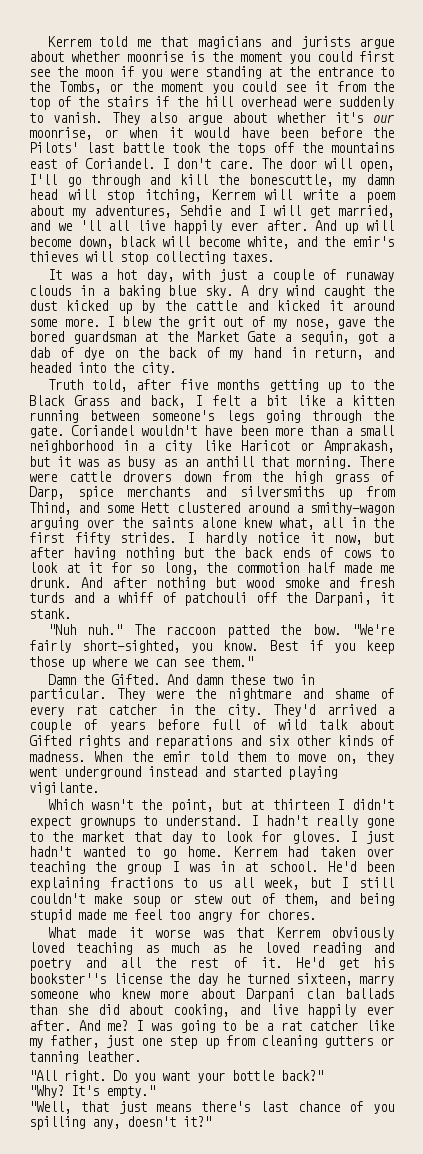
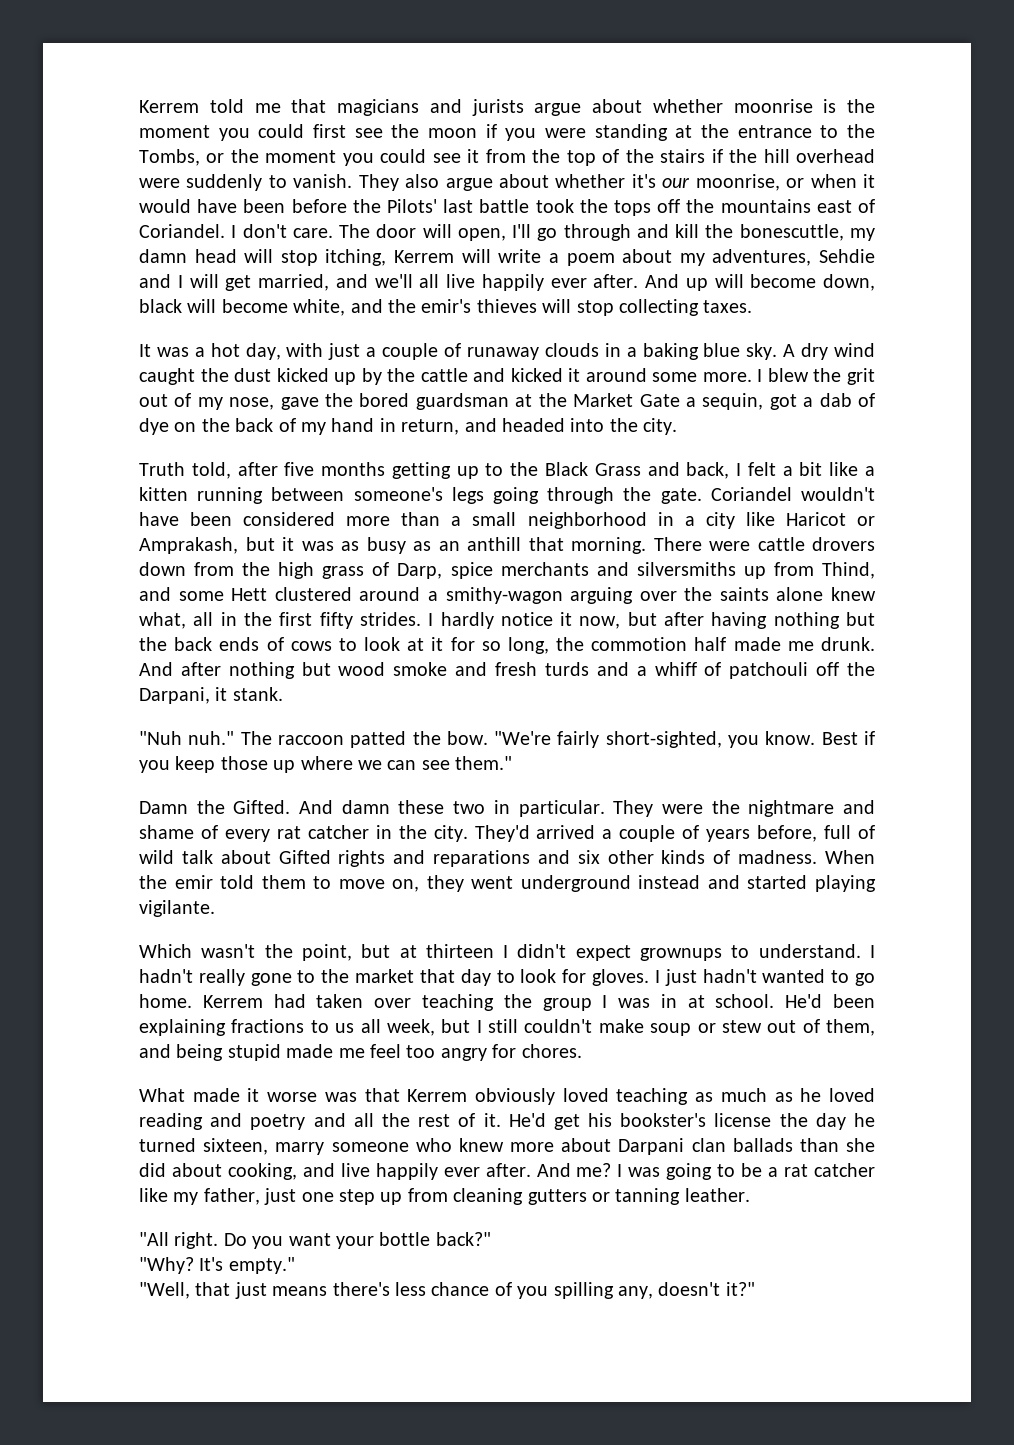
[57,220,101,231] we 'll -> [374,274,413,288] we'll
(268, 430) none -> [243,512,336,526] considered
[157,719,200,730] before -> [757,825,818,842] before,
[29,973,106,984] bookster''s -> [620,1113,707,1127] bookster's
[259,1101,288,1112] last -> [395,1282,426,1296] less

